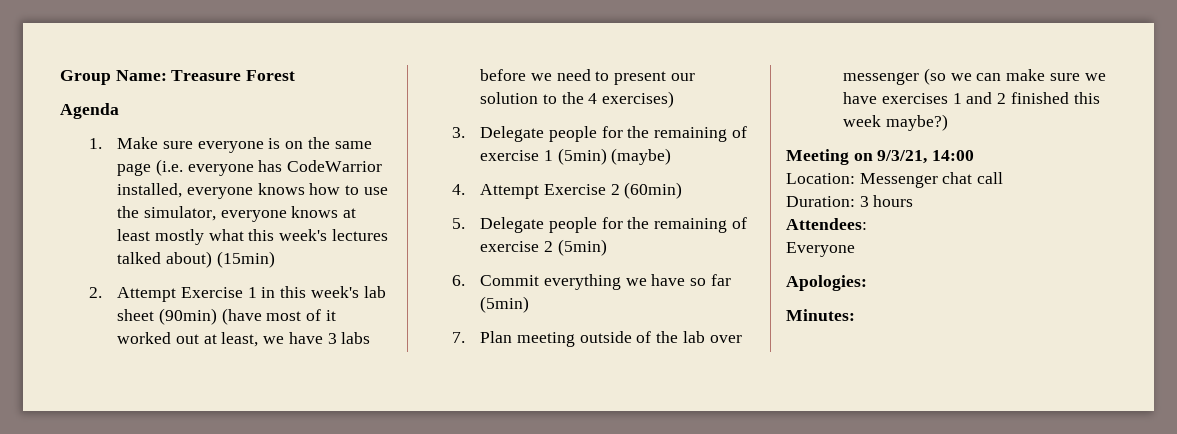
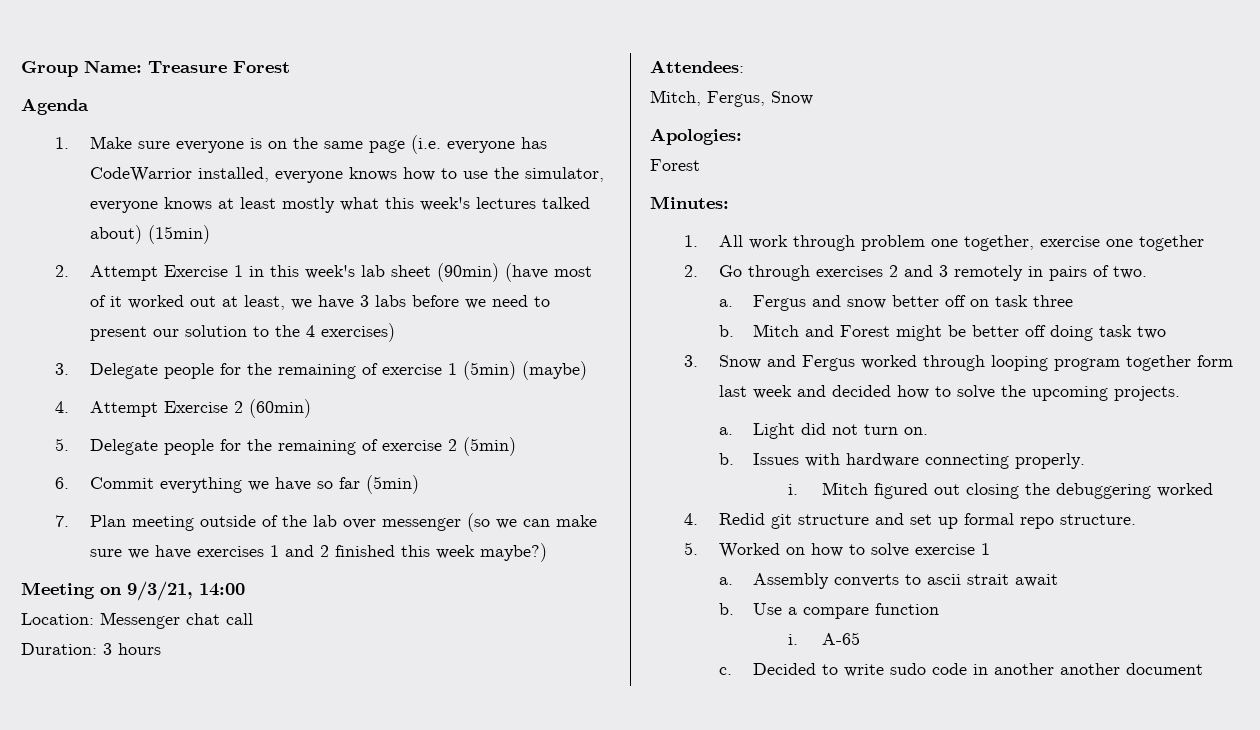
[786,242,855,257] Everyone -> [650,90,813,107] Mitch, Fergus, Snow
(867, 283) none -> [650,159,700,171] // Forest
(855, 315) none -> [684,235,1204,251] [684,265,1147,281] [718,295,1074,311] [718,324,1167,341] [684,355,1233,371] [718,385,1180,401] [718,423,929,439] [718,453,1086,469] [787,482,1214,499] [684,513,1136,529] [684,542,990,558] [718,573,1059,589] [718,603,940,619] [787,632,861,645] [718,663,1204,677] // 1. All work through problem one together, exercise one together // 2. Go through exercises 2 and 3 remotely in pairs of two. // a. Fergus and snow better off on task three // b. Mitch and Forest might be better off doing task two // 3. Snow and Fergus worked through looping program together form last week and decided how to solve the upcoming projects. // a. Light did not turn on. // b. Issues with hardware connecting properly. // i. Mitch figured out closing the debuggering worked // 4. Redid git structure and set up formal repo structure. // 5. Worked on how to solve exercise 1 // a. Assembly converts to ascii strait await // b. Use a compare function // i. A-65 // c. Decided to write sudo code in another another document

